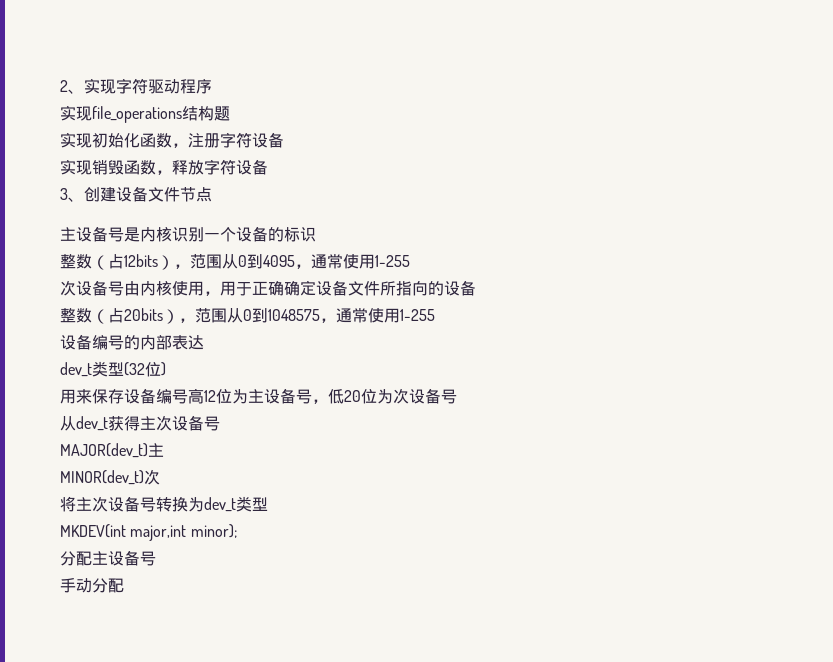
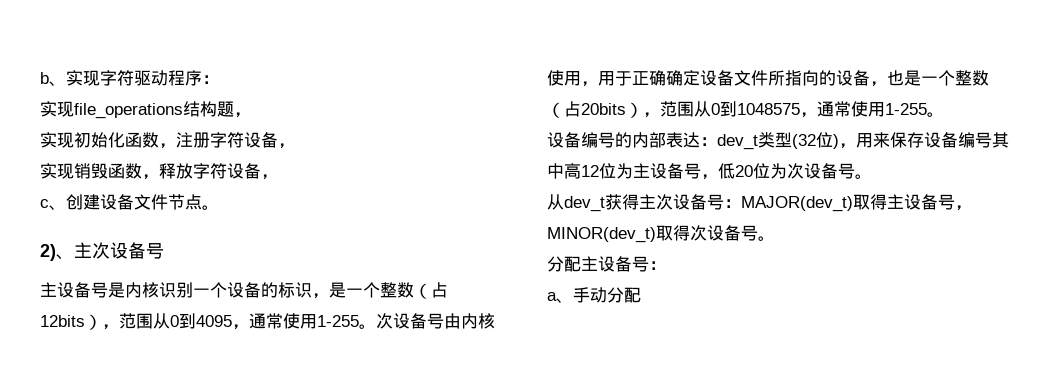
[60,80,68,92] 2 -> [40,72,49,84] b
(212, 86) none -> [202,75,219,84] ：
(230, 113) none -> [234,112,251,118] ，
(284, 140) none -> [278,143,295,149] ，
[60,188,68,200] // 3 -> [261,174,278,180] [40,199,49,208] ， // c
(212, 194) none -> [202,205,219,210] [40,242,164,261] 。 // 2)、主次设备号
(316, 234) // -> [312,282,380,299] ，是一个
(410, 261) // -> [359,324,376,329] 。
(476, 288) // -> [870,70,955,87] ，也是一个
(435, 315) none -> [927,112,944,117] 。
(204, 342) // -> [700,137,717,146] ：
(166, 369) // -> [839,143,856,149] ，
(188, 396) none -> [992,132,1009,148] [547,163,564,179] 其中
(457, 396) none -> [855,174,872,179] 。
[60,443,164,458] [60,469,160,485] [60,496,268,512] [60,524,237,541] // MAJOR(dev_t)主 // MINOR(dev_t)次 // 将主次设备号转换为dev_t类型 // MKDEV(int major,int minor); -> [724,194,972,212] [547,225,775,243] ：MAJOR(dev_t)取得主设备号，MINOR(dev_t)取得次设备号。
(156, 558) // -> [649,261,666,270] [547,292,573,303] ： // a、

